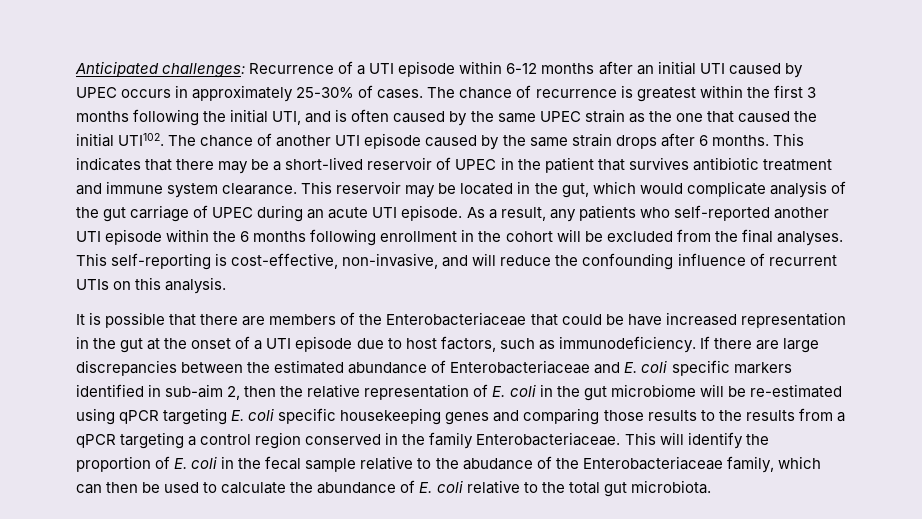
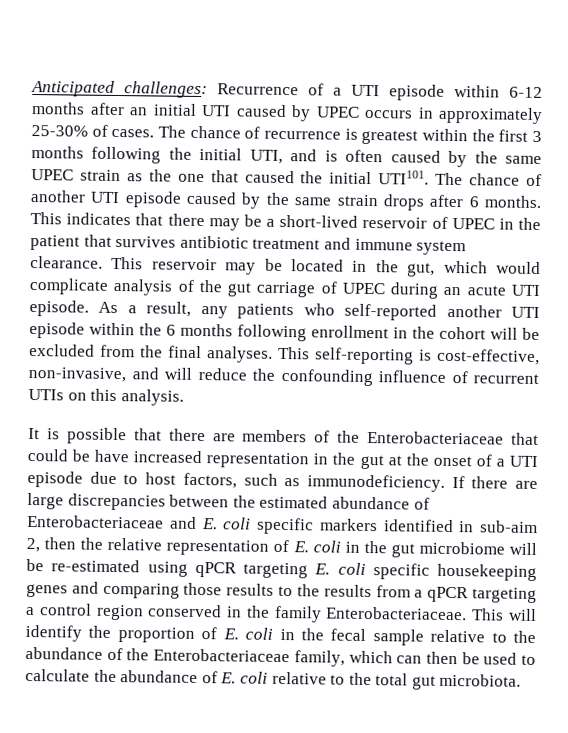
[118,133,165,146] UTI102. -> [378,170,430,185] UTI101.
[462,458,533,470] abudance -> [25,646,103,660] abundance

